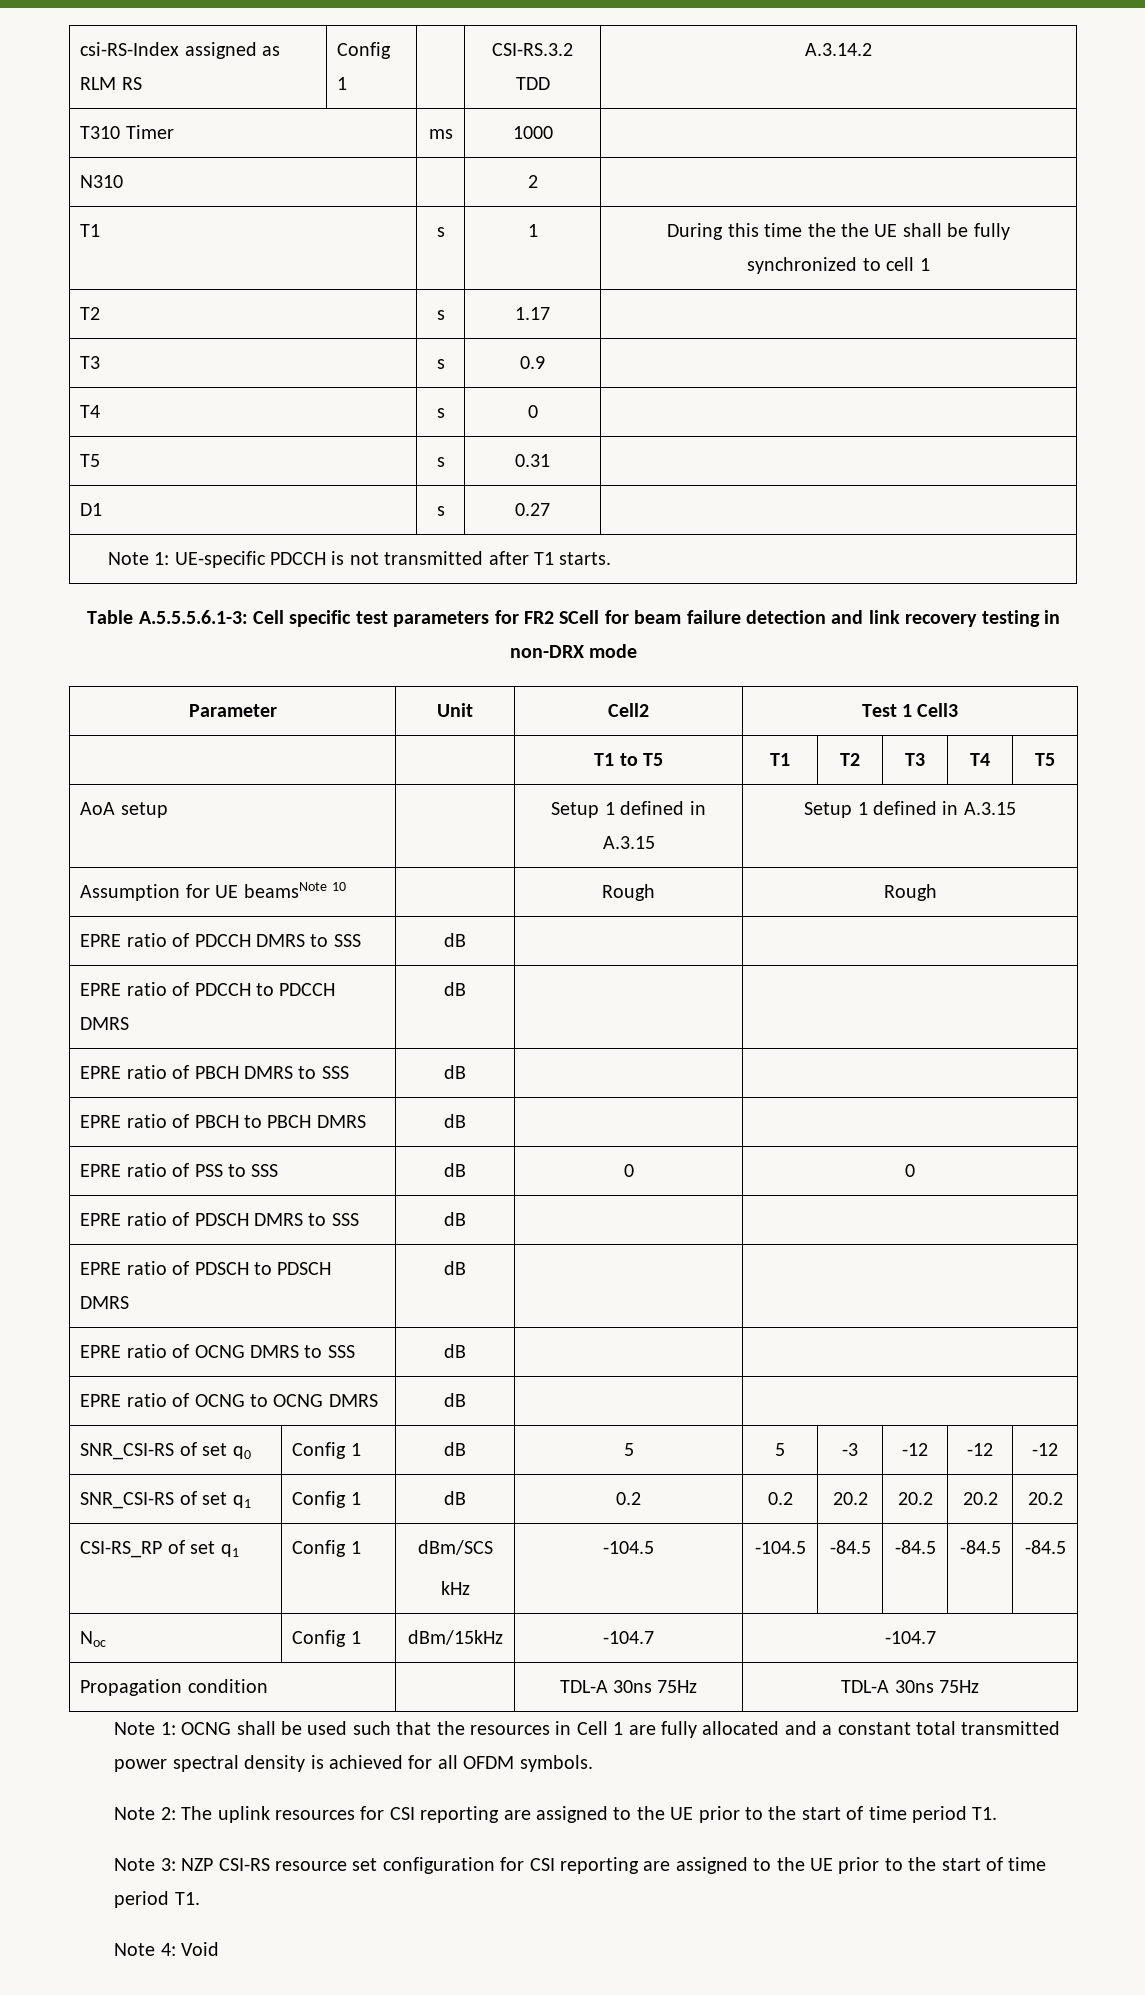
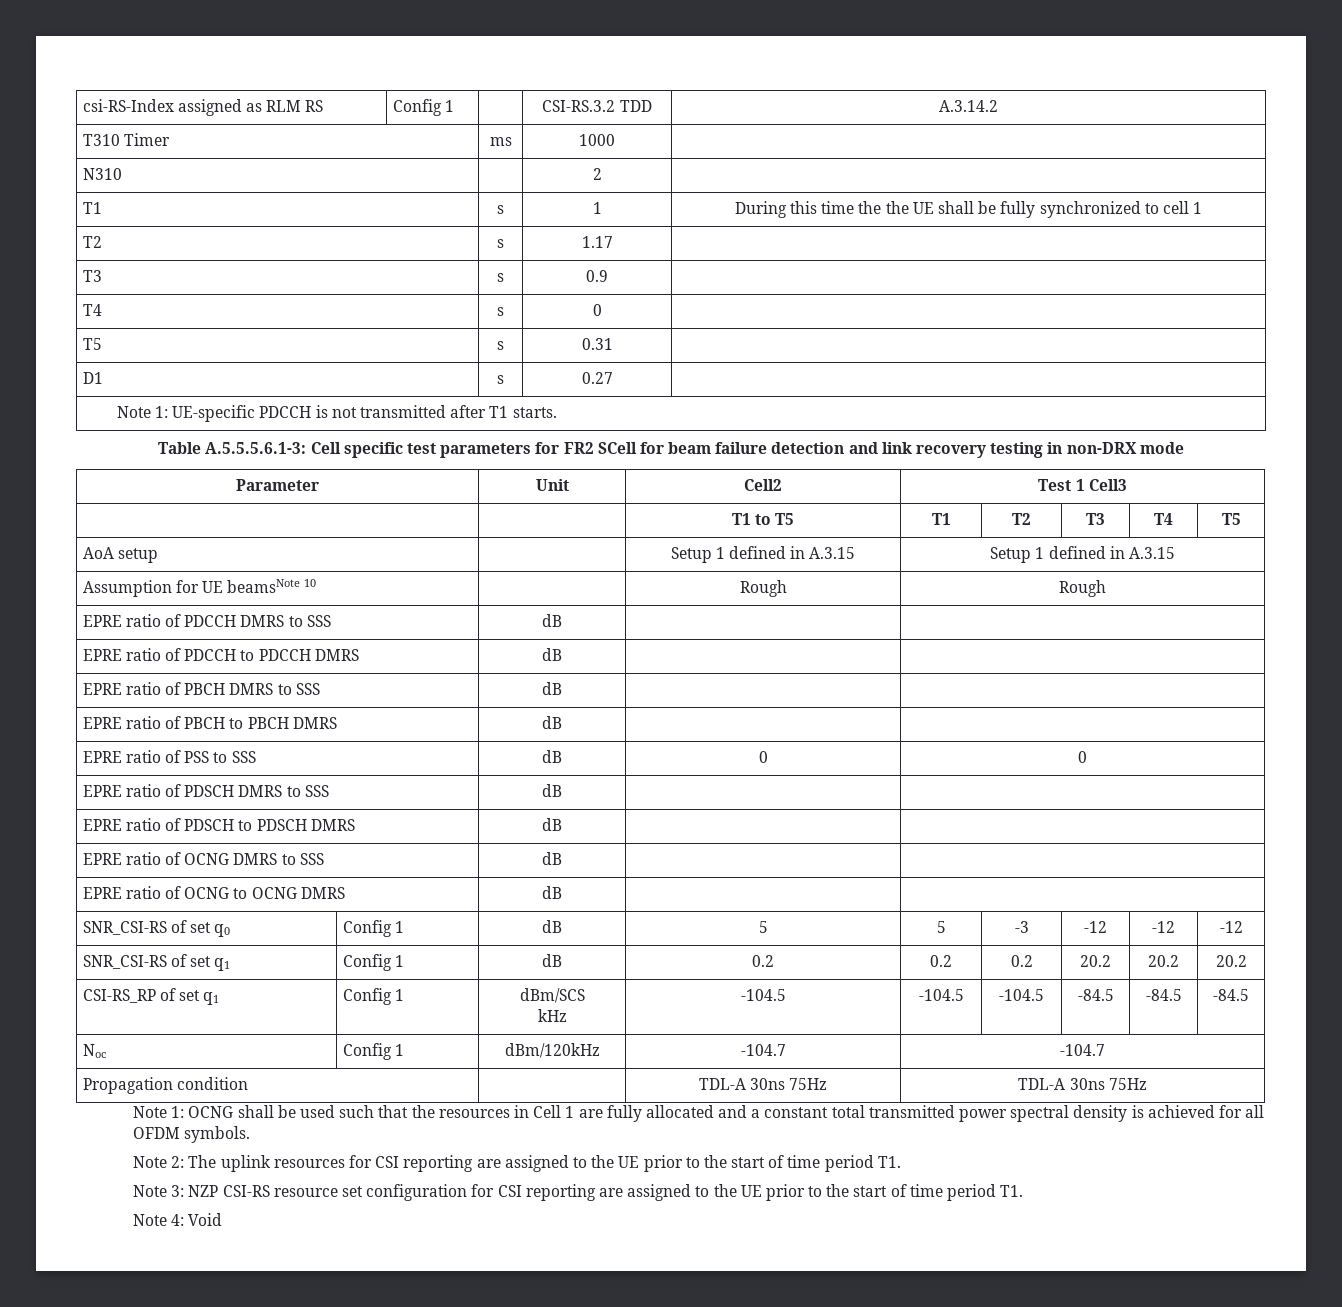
[832,1492,868,1505] 20.2 -> [1010,955,1033,967] 0.2
[829,1540,871,1554] -84.5 -> [999,989,1044,1001] -104.5
[407,1630,503,1645] dBm/15kHz -> [504,1043,600,1058] dBm/120kHz

